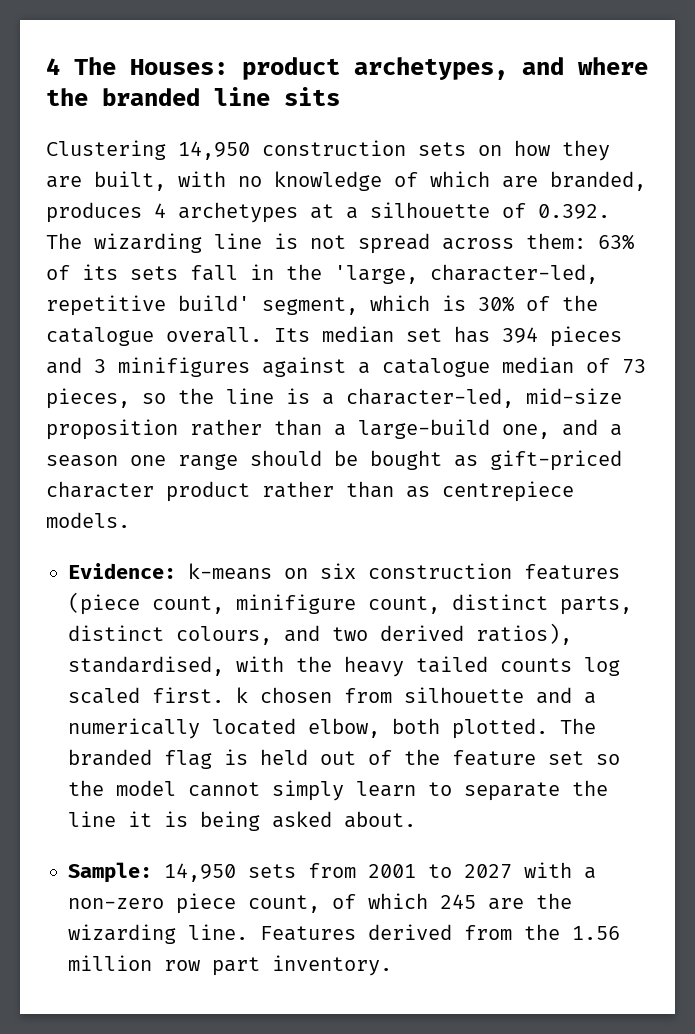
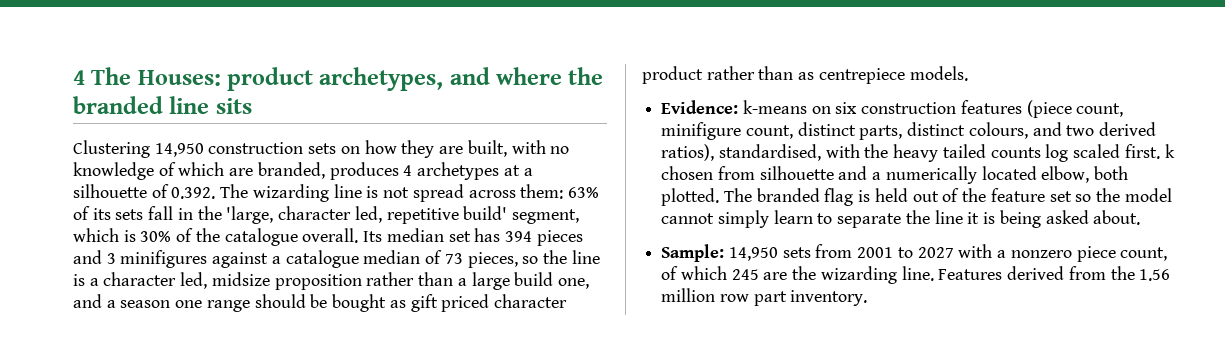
[430,264,598,284] character-led, -> [278,206,382,223] character led,
[346,388,622,408] character-led, mid-size -> [103,272,270,289] character led, midsize
[358,419,490,439] large-build -> [471,272,554,290] large build
[490,450,622,471] gift-priced -> [410,294,490,312] gift priced
[68,898,164,909] non-zero -> [1010,250,1072,258] nonzero

